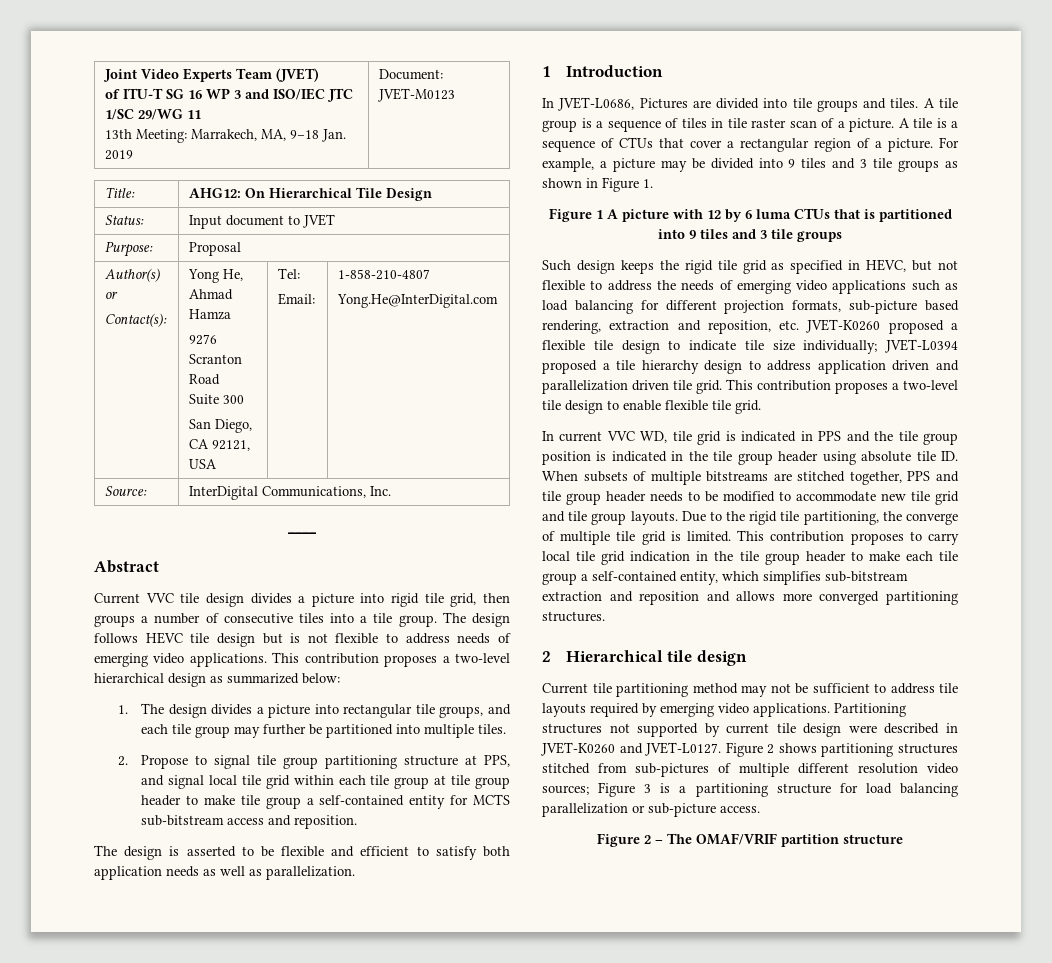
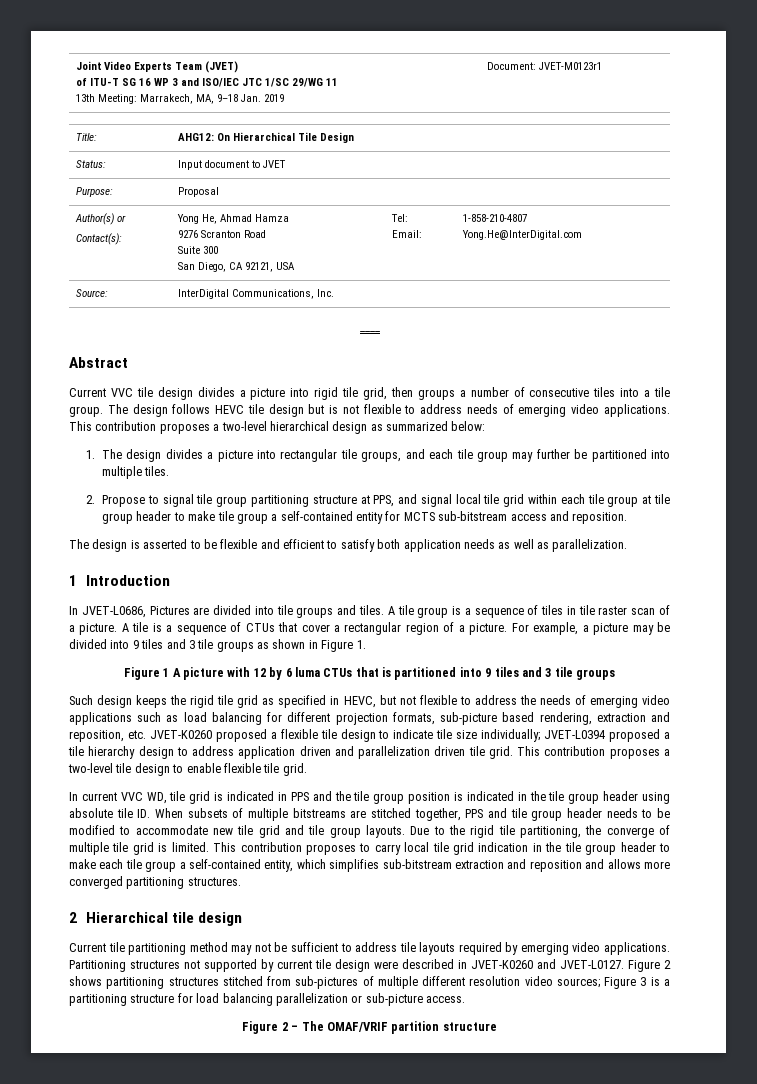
[377,88,455,102] JVET-M0123 -> [539,62,603,70] JVET-M0123r1

